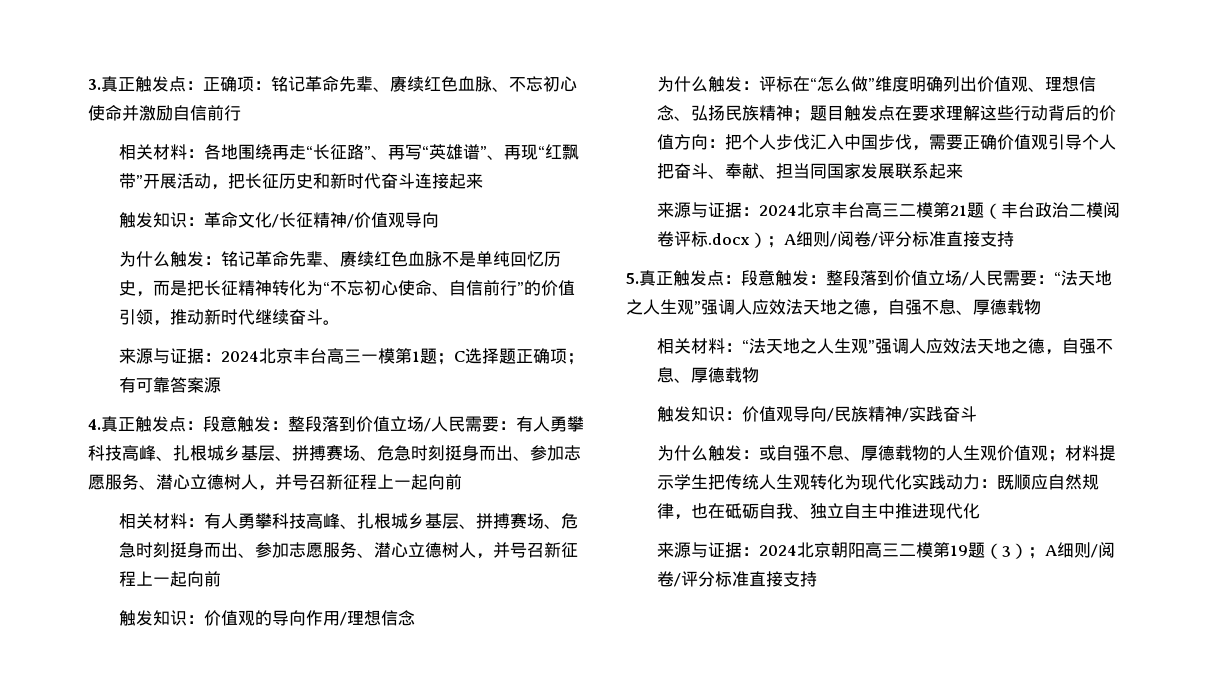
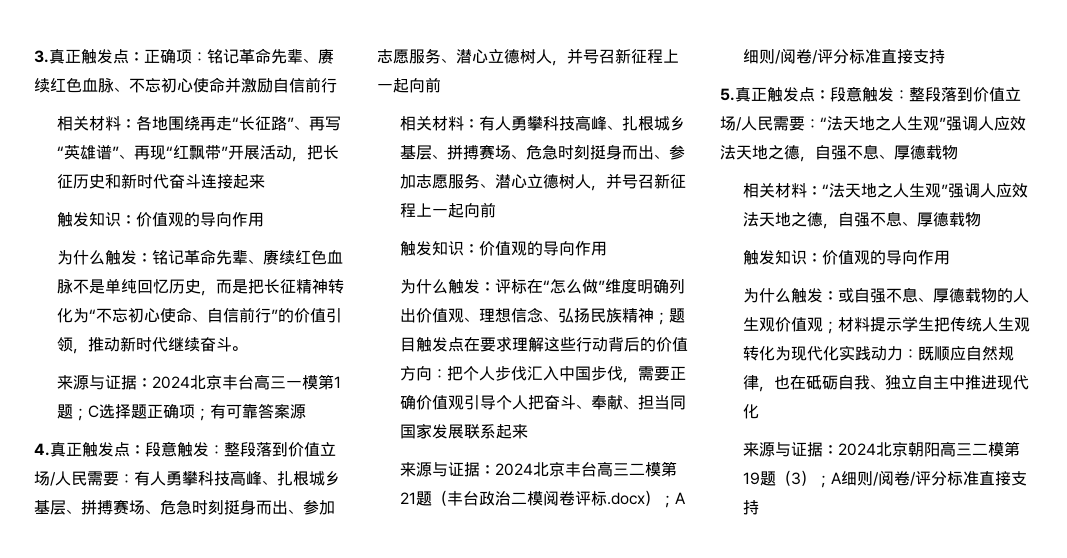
[203,212,439,228] 革命文化/长征精神/价值观导向 -> [136,212,265,227] 价值观的导向作用
[339,610,415,626] /理想信念 -> (608, 248) none
[792,406,977,422] 导向/民族精神/实践奋斗 -> [870,250,951,265] 的导向作用

